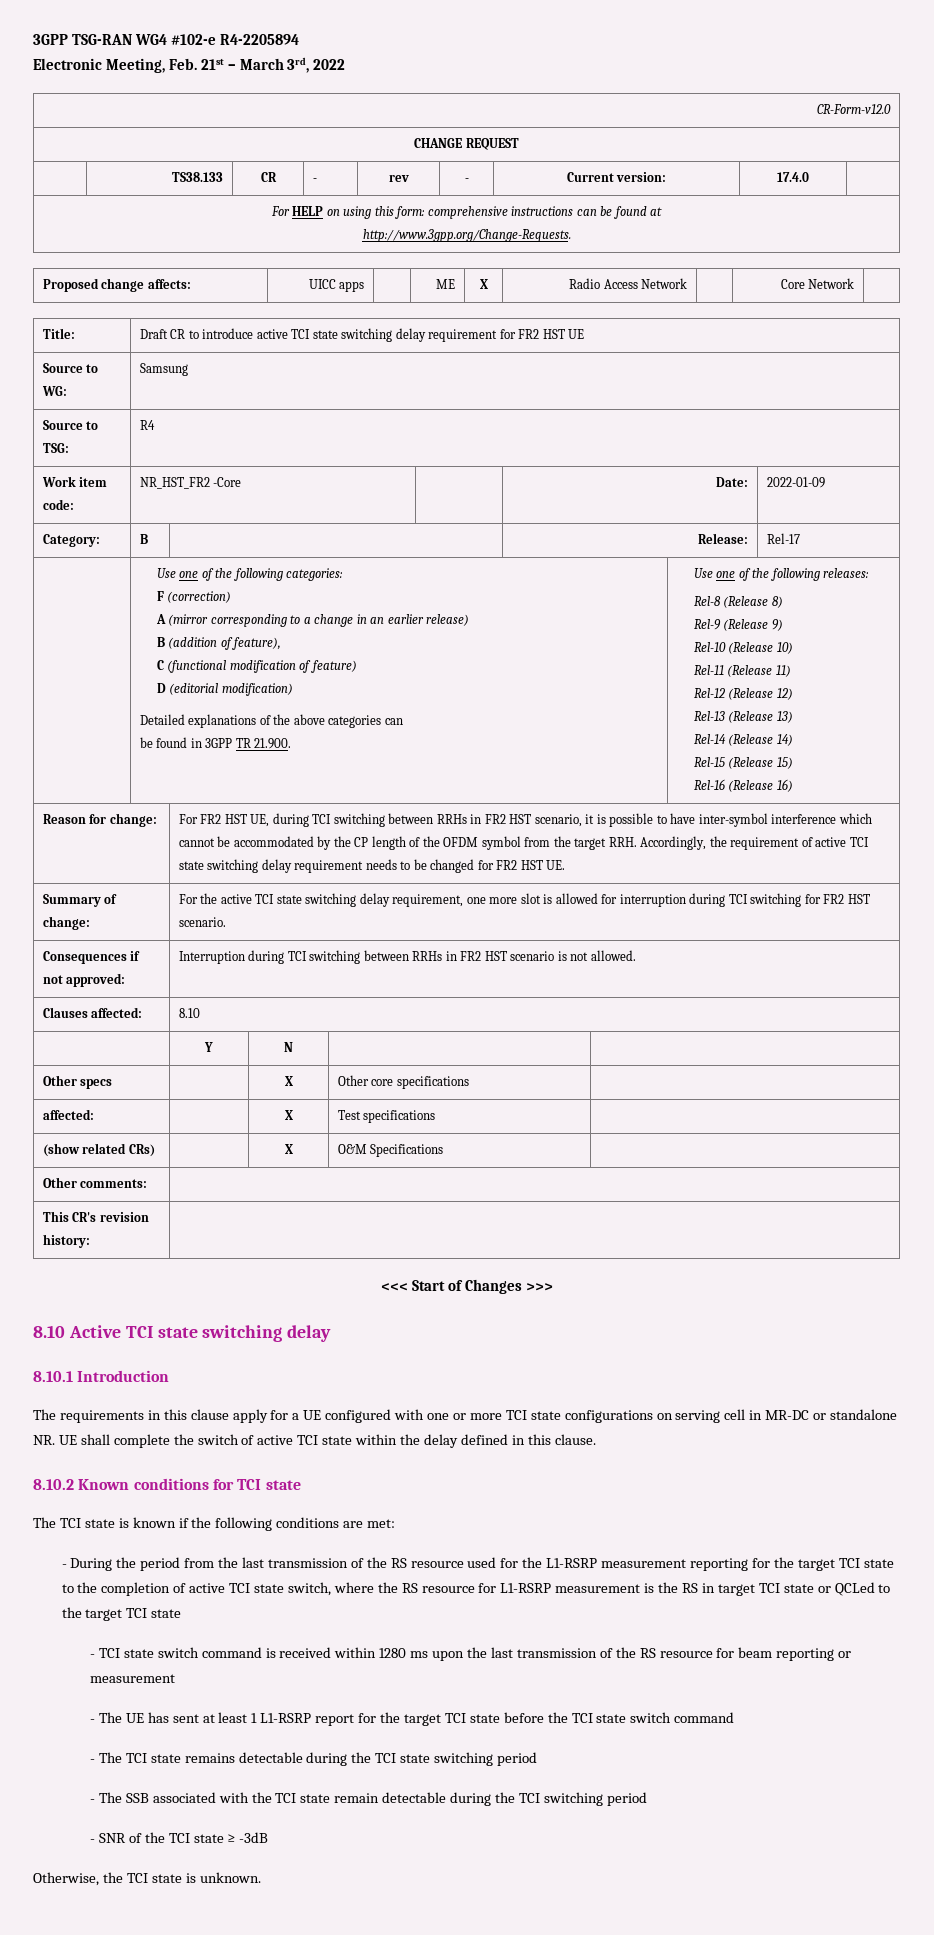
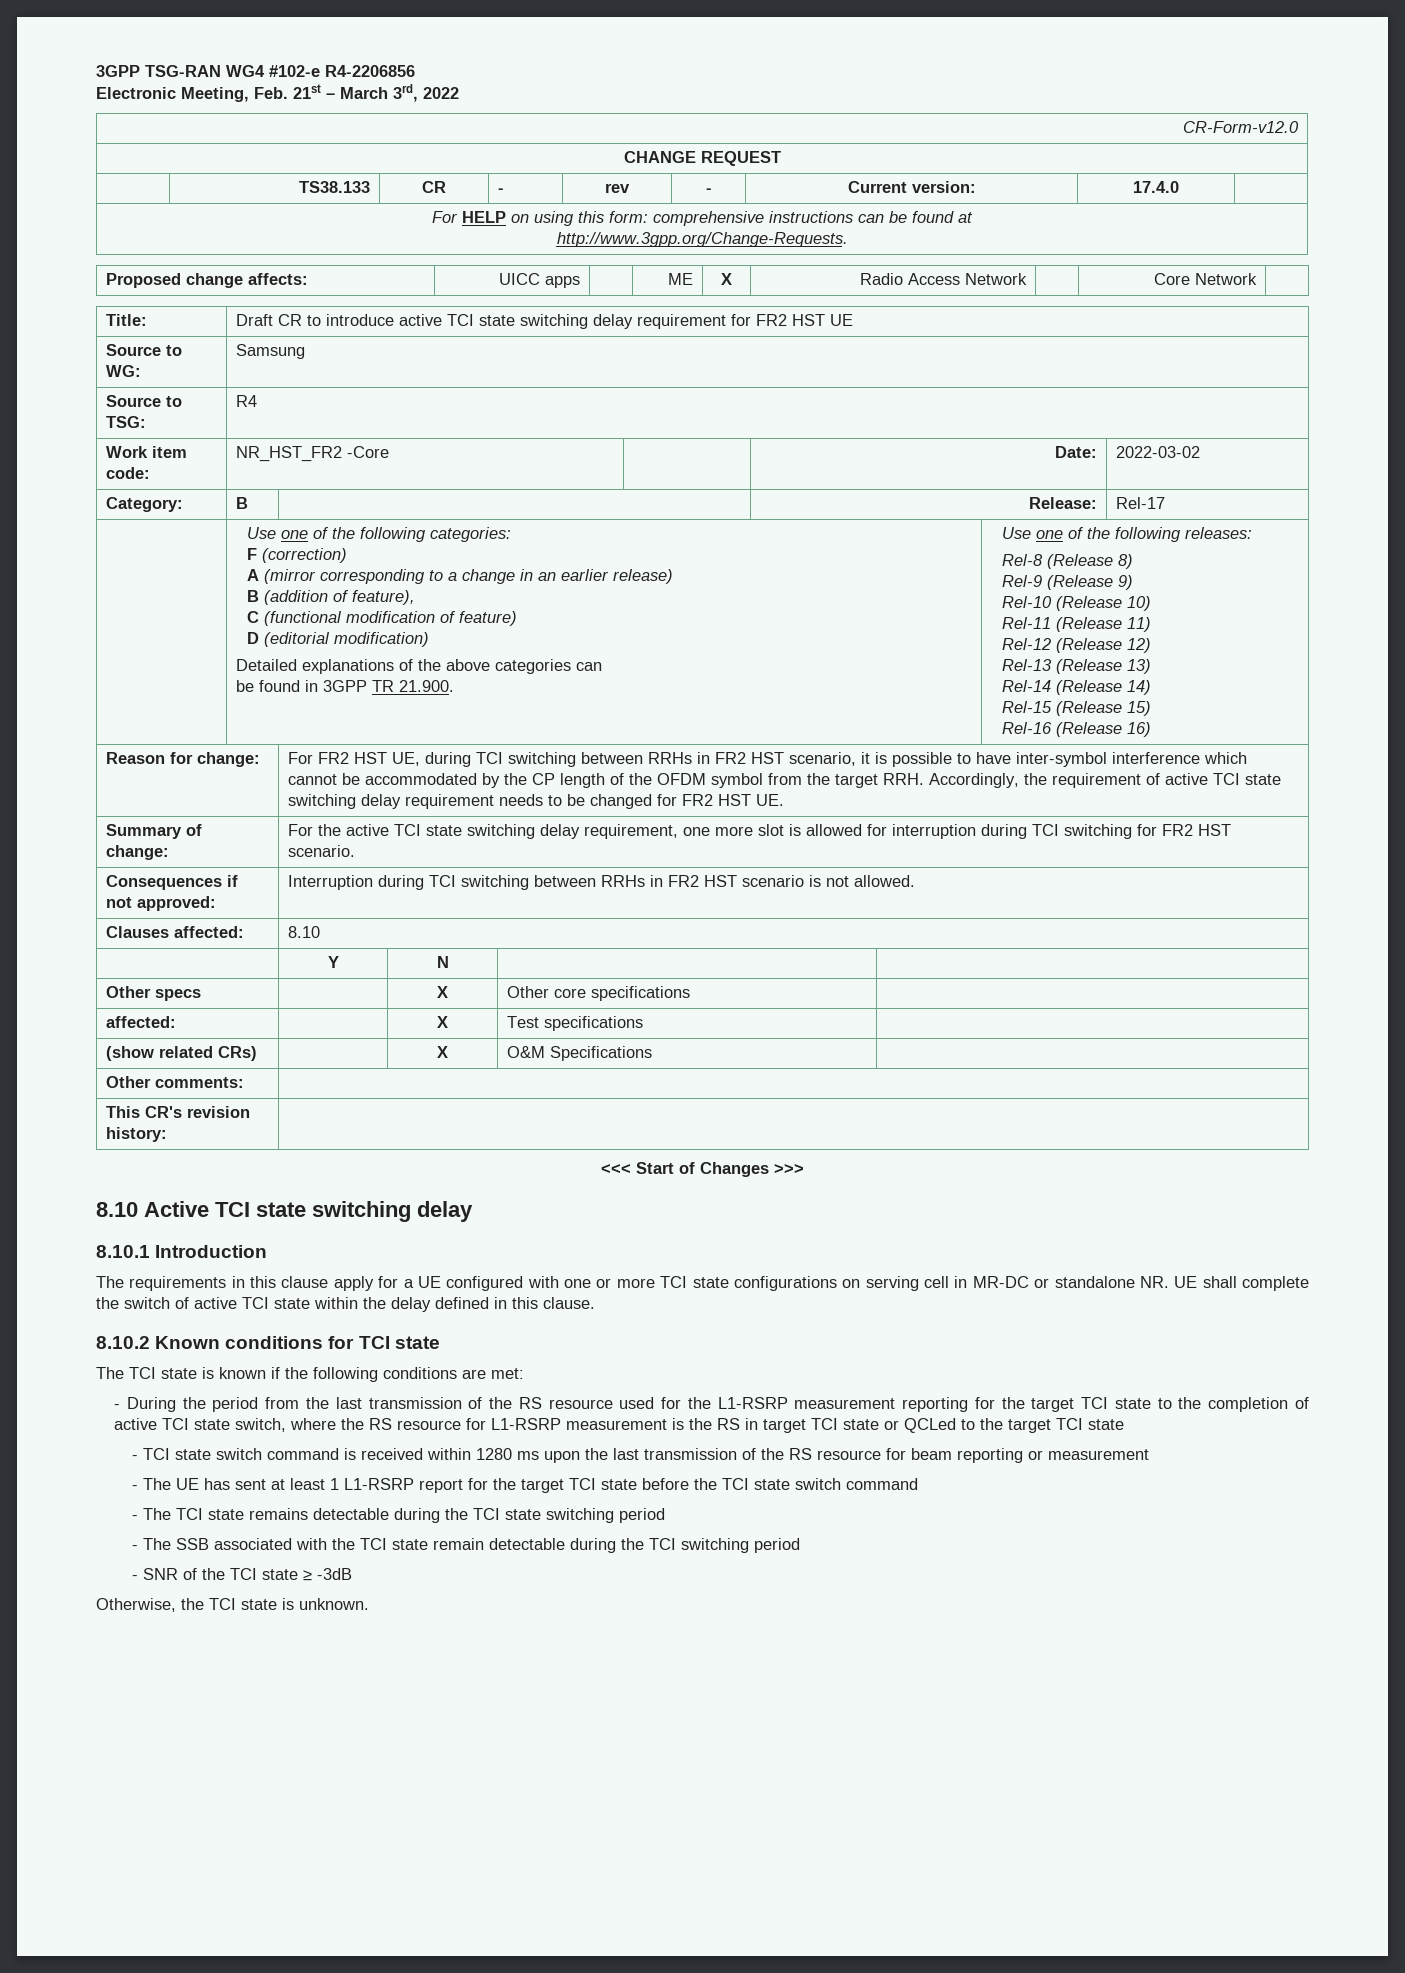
[219,34,299,45] R4-2205894 -> [325,65,415,77] R4-2206856
[766,477,825,488] 2022-01-09 -> [1116,446,1201,458] 2022-03-02

